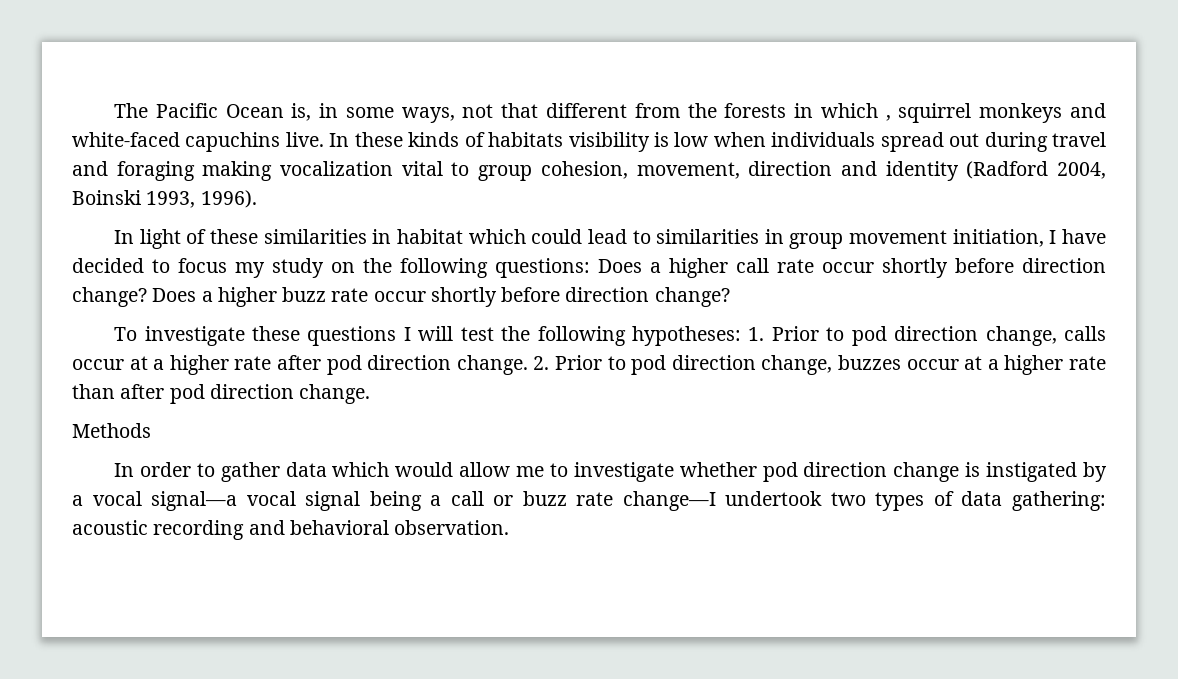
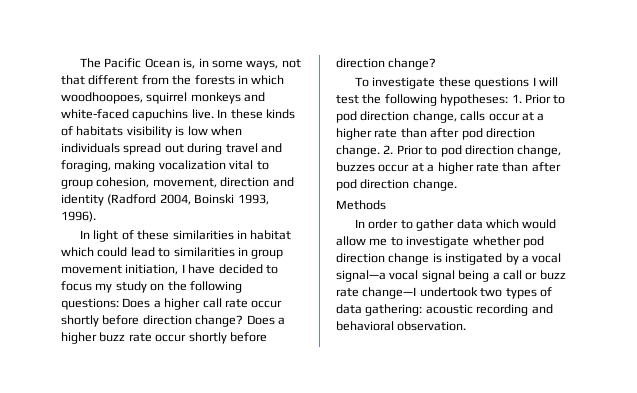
[885,115,891,121] , -> [61,92,143,104] woodhoopoes,
[116,161,195,181] foraging -> [61,160,111,172] foraging,
(272, 363) none -> [400,128,427,138] than

